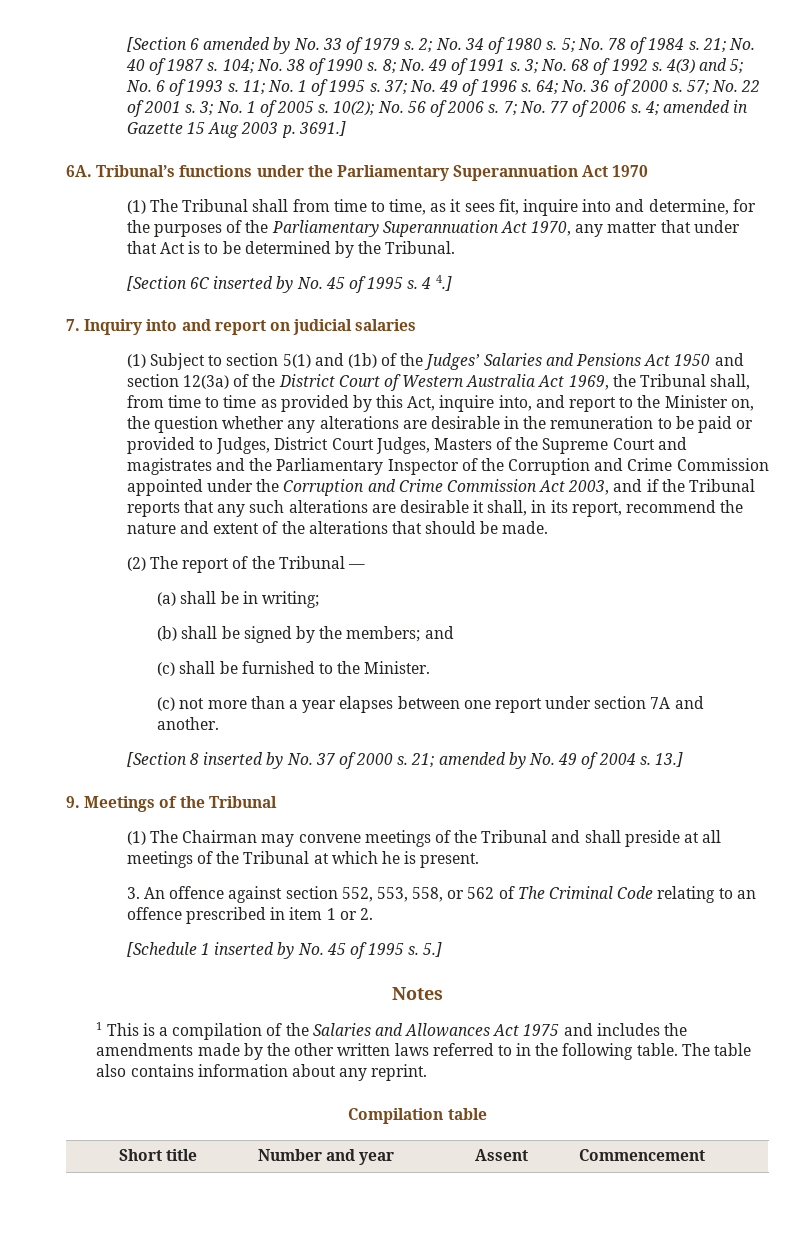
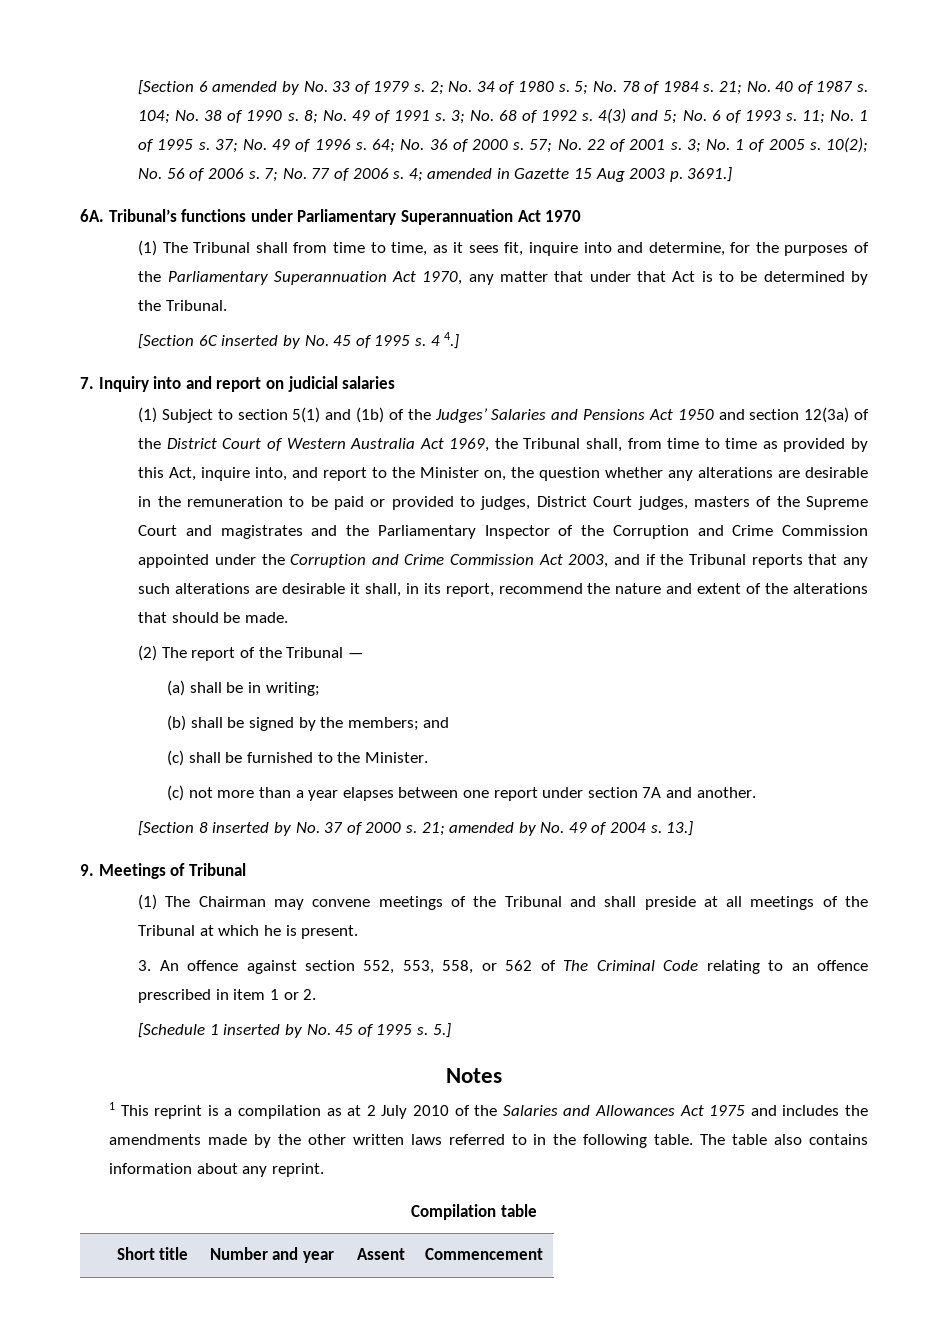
[307,165,333,177] the -> (293, 215) none
[216,437,492,454] Judges, District Court Judges, Masters -> [480,496,750,510] judges, District Court judges, masters
[179,796,205,808] the -> (186, 869) none
(139, 1029) none -> [154,1105,203,1119] reprint
(263, 1031) none -> [326,1105,450,1119] as at 2 July 2010

